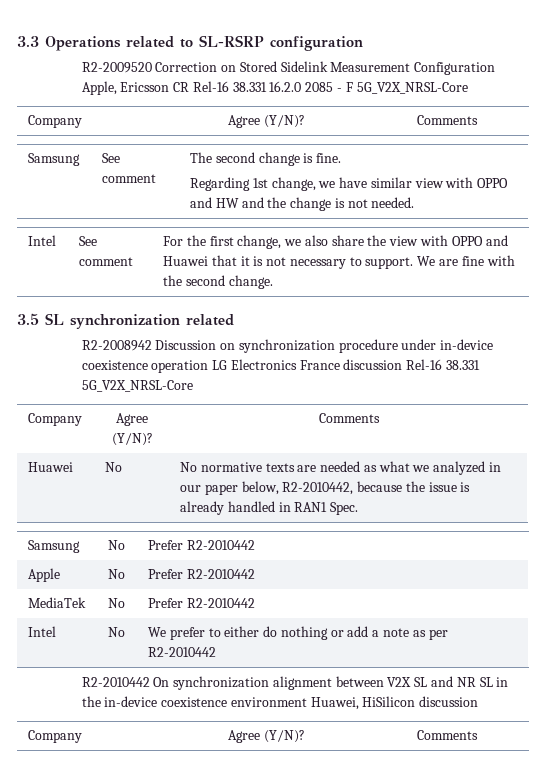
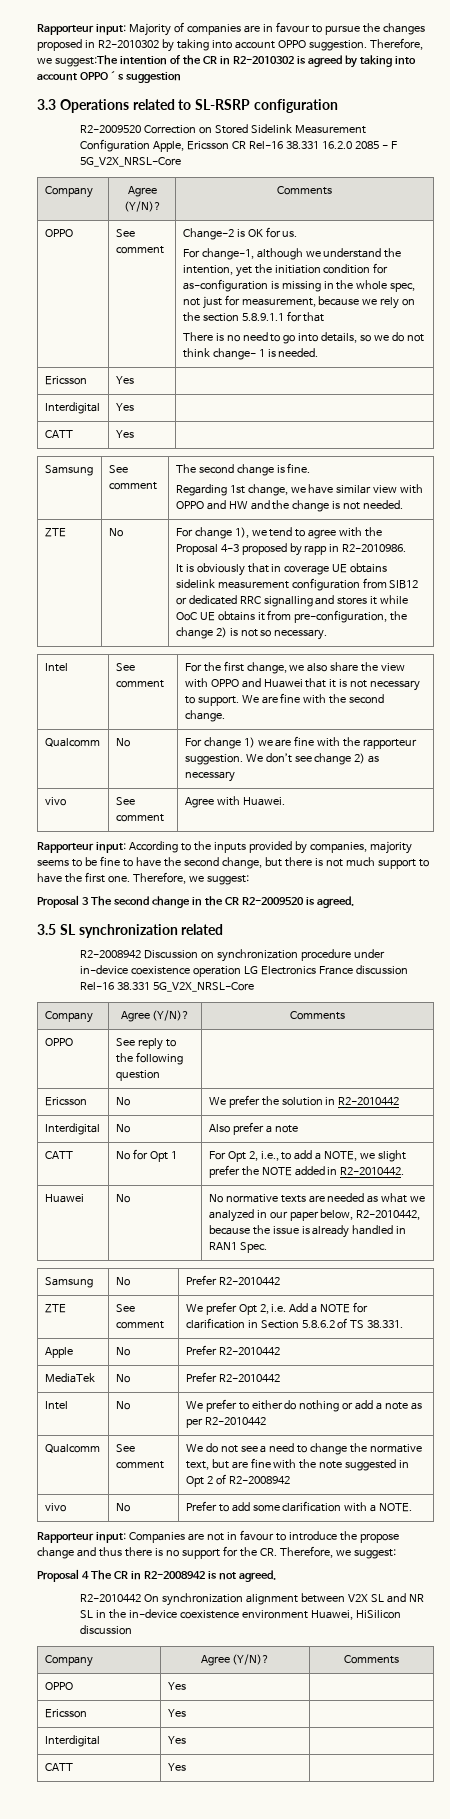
(17, 41) none -> [37,22,425,36] [37,38,423,52] [37,55,416,68] [37,71,181,83] Rapporteur input: Majority of companies are in favour to pursue the changes proposed in R2-2010302 by taking into account OPPO suggestion. Therefore, we suggest:The intention of the CR in R2-2010302 is agreed by taking into account OPPO´s suggestion //
(478, 120) none -> [44,229,73,237] [115,229,135,238] [115,246,164,254] [182,227,298,240] [182,248,402,260] [182,263,389,277] [182,279,416,292] [182,295,416,309] [182,311,325,322] [182,332,425,344] [182,348,319,360] [44,376,87,385] [115,376,134,384] [44,402,100,414] [115,403,134,411] [44,430,73,438] [115,430,134,438] // OPPO | See comment | Change-2 is OK for us. // For change-1, although we understand the intention, yet the initiation condition for as-configuration is missing in the whole spec, not just for measurement, because we rely on the section 5.8.9.1.1 for that // There is no need to go into details, so we do not think change- 1 is needed. // Ericsson | Yes | // Interdigital | Yes | // CATT | Yes |
(415, 202) none -> [44,528,66,537] [108,528,123,537] [175,527,383,539] [175,543,407,556] [175,563,388,576] [175,578,419,591] [175,595,409,607] [175,610,408,623] [175,627,328,640] // ZTE | No | For change 1), we tend to agree with the Proposal 4-3 proposed by rapp in R2-2010986. // It is obviously that in coverage UE obtains sidelink measurement configuration from SIB12 or dedicated RRC signalling and stores it while OoC UE obtains it from pre-configuration, the change 2) is not so necessary.
(273, 282) none -> [44,738,100,747] [115,738,130,747] [184,736,418,749] [184,753,380,765] [184,771,235,782] [44,797,66,806] [115,797,135,806] [115,814,164,822] [184,796,285,808] [37,841,412,854] [37,856,429,869] [37,872,249,885] [37,895,354,908] // Qualcomm | No | For change 1) we are fine with the rapporteur suggestion. We don’t see change 2) as necessary // vivo | See comment | Agree with Huawei. // Rapporteur input: According to the inputs provided by companies, majority seems to be fine to have the second change, but there is not much support to have the first one. Therefore, we suggest: // Proposal 3 The second change in the CR R2-2009520 is agreed.
(380, 418) none -> [44,1038,73,1046] [115,1038,176,1050] [115,1052,183,1065] [115,1070,160,1081] [44,1097,87,1106] [115,1097,130,1106] [208,1095,400,1108] [44,1123,100,1135] [115,1124,130,1133] [208,1122,298,1135] [44,1151,73,1159] [115,1149,177,1162] [208,1150,407,1162] [208,1165,405,1178] // OPPO | See reply to the following question | // Ericsson | No | We prefer the solution in R2-2010442 // Interdigital | No | Also prefer a note // CATT | No for Opt 1 | For Opt 2, i.e., to add a NOTE, we slight prefer the NOTE added in R2-2010442.
(255, 545) none -> [44,1304,66,1313] [115,1304,135,1313] [115,1321,164,1329] [185,1302,369,1315] [185,1318,404,1329] // ZTE | See comment | We prefer Opt 2, i.e. Add a NOTE for clarification in Section 5.8.6.2 of TS 38.331.
(217, 652) none -> [44,1444,100,1453] [115,1444,135,1453] [115,1461,164,1469] [185,1443,423,1455] [185,1458,410,1471] [185,1474,290,1487] [44,1503,66,1512] [115,1503,130,1512] [185,1501,413,1512] [37,1530,399,1543] [37,1546,396,1559] [37,1569,276,1582] // Qualcomm | See comment | We do not see a need to change the normative text, but are fine with the note suggested in Opt 2 of R2-2008942 // vivo | No | Prefer to add some clarification with a NOTE. // Rapporteur input: Companies are not in favour to introduce the propose change and thus there is no support for the CR. Therefore, we suggest: // Proposal 4 The CR in R2-2008942 is not agreed.
(478, 735) none -> [44,1682,73,1690] [167,1682,186,1690] [44,1709,87,1718] [167,1709,186,1717] [44,1735,100,1747] [167,1736,186,1744] [44,1763,73,1771] [167,1763,186,1771] // OPPO | Yes | // Ericsson | Yes | // Interdigital | Yes | // CATT | Yes |

